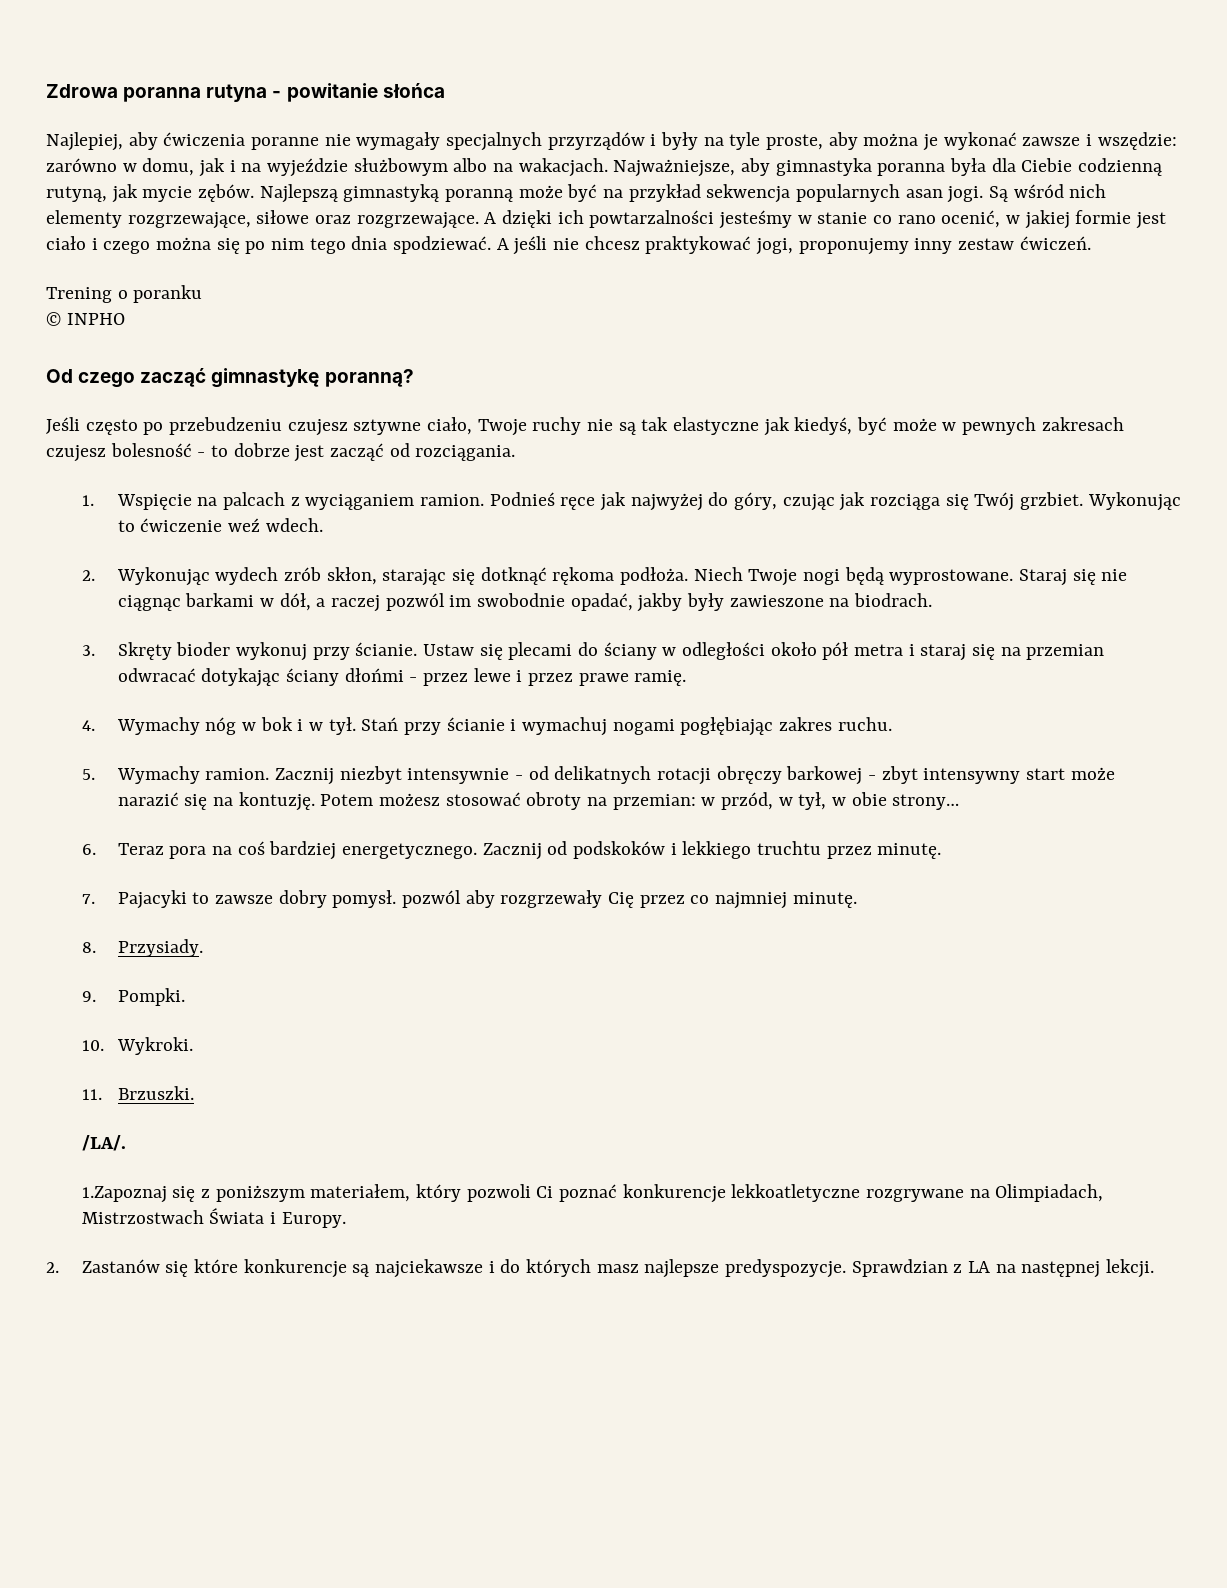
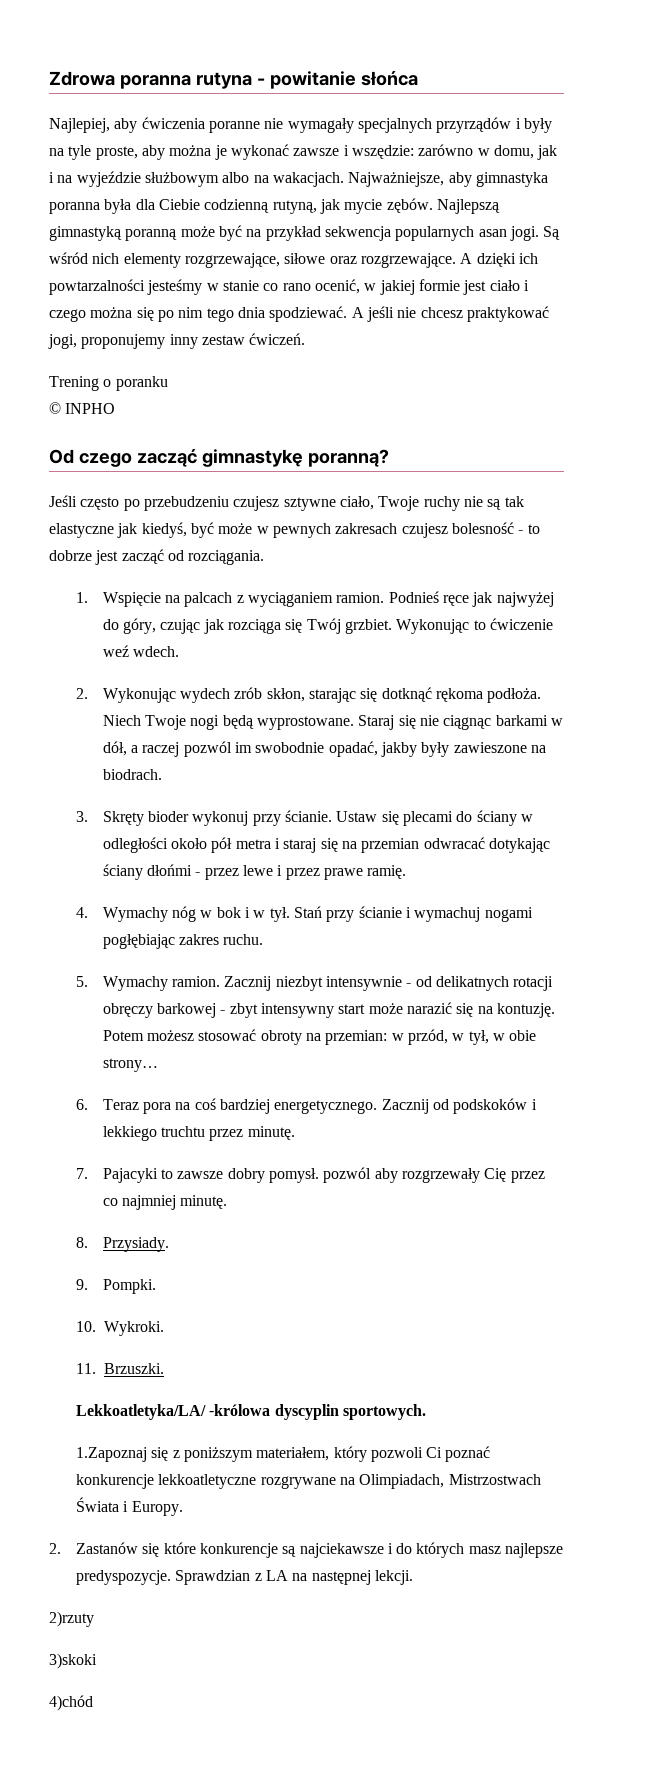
[81,1135,126,1151] /LA/. -> [75,1404,426,1420] Lekkoatletyka/LA/ -królowa dyscyplin sportowych.
(1155, 1268) none -> [49,1611,94,1627] [49,1653,97,1669] [49,1695,93,1711] // 2)rzuty // 3)skoki // 4)chód

